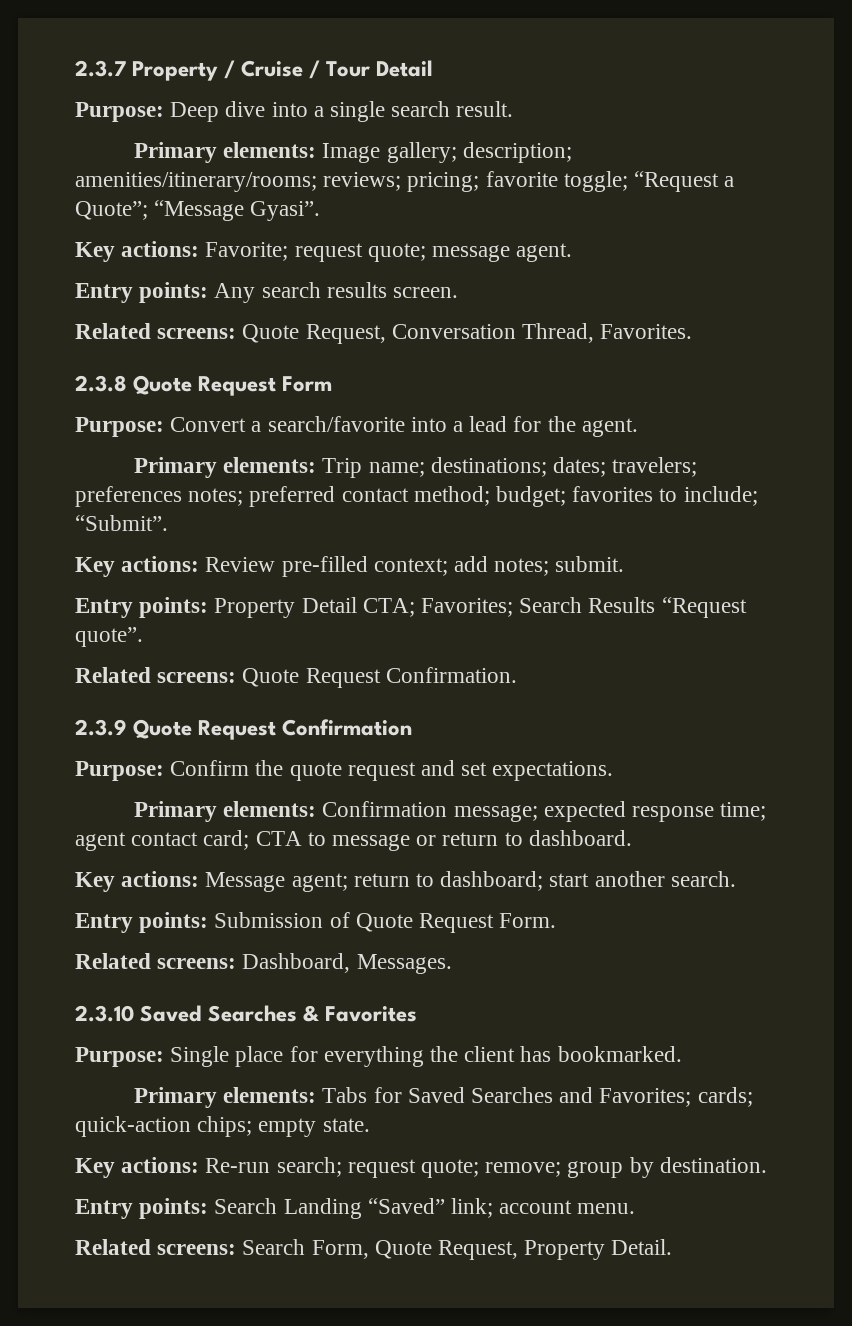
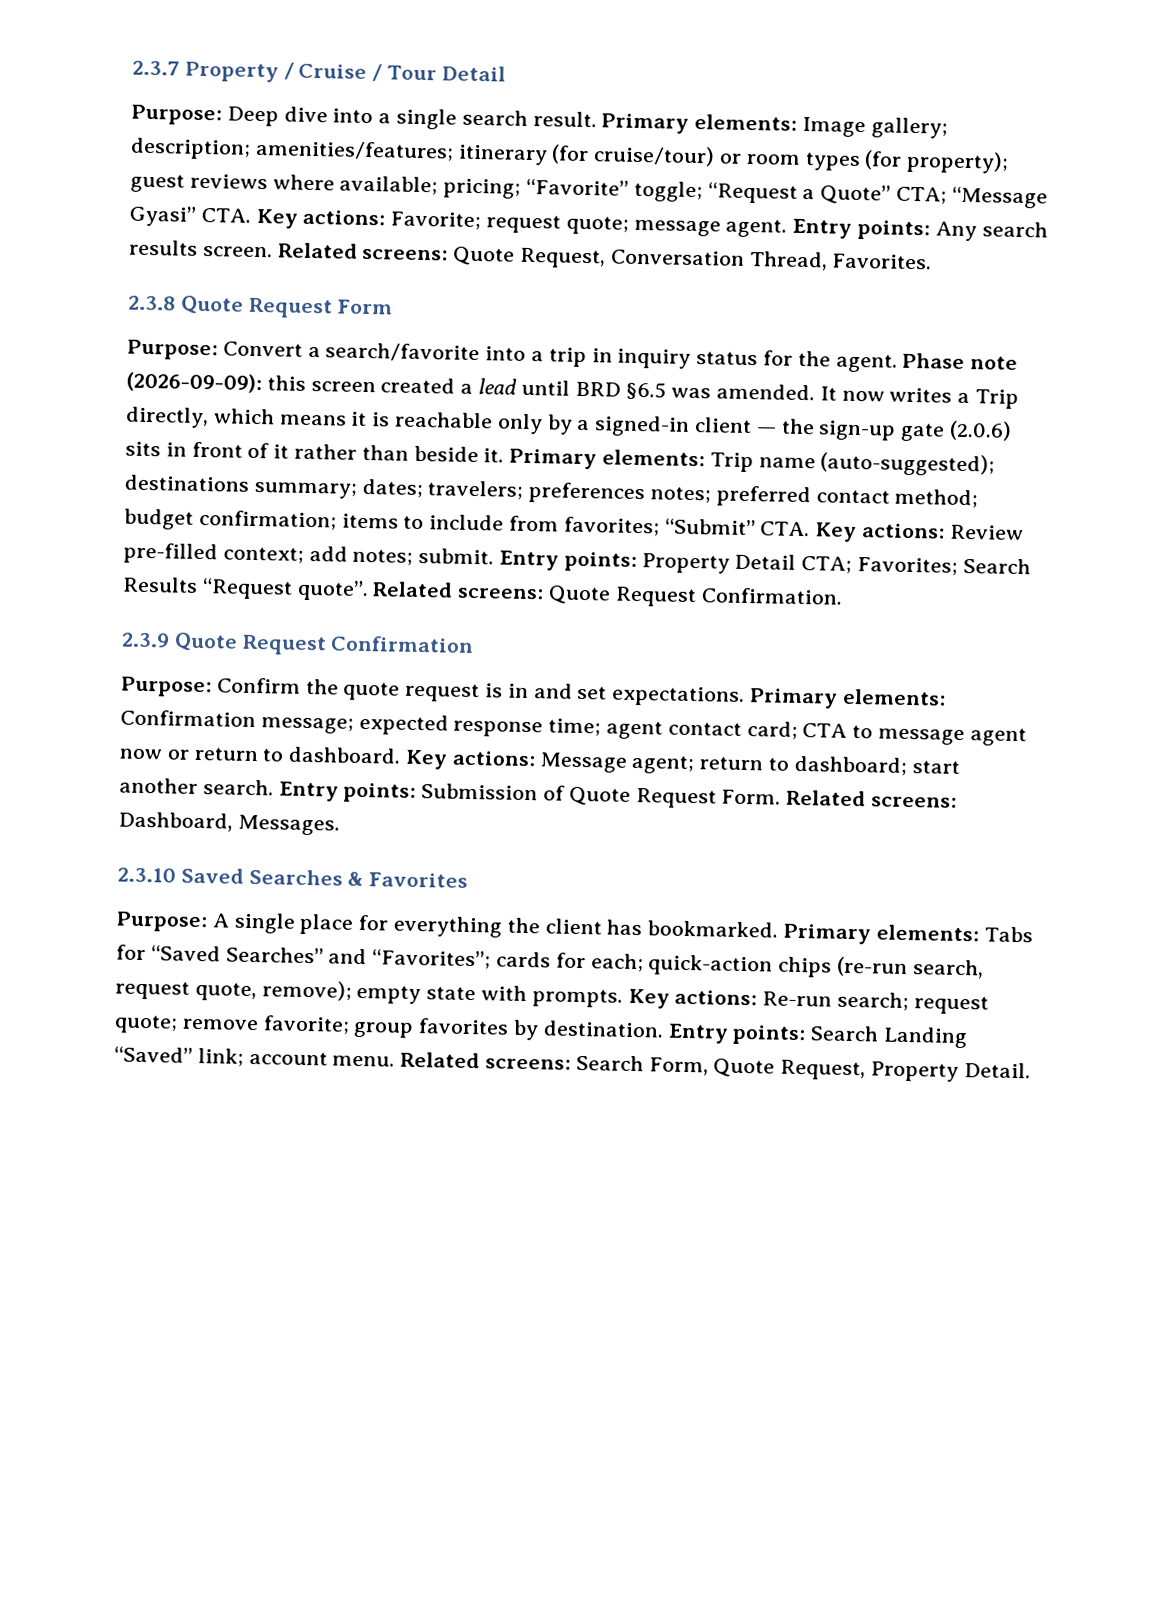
(514, 109) // -> (597, 119) none
[75,171,735,192] [75,200,321,221] amenities/itinerary/rooms; reviews; pricing; favorite toggle; “Request a Quote”; “Message Gyasi”. // -> [254,139,1010,174] [130,173,1048,209] [129,205,251,227] amenities/features; itinerary (for cruise/tour) or room types (for property); guest reviews where available; pricing; “Favorite” toggle; “Request a Quote” CTA; “Message Gyasi” CTA.
(573, 252) // -> (788, 228) none
(459, 292) // -> (273, 251) none
[469,416,508,432] lead -> [548,347,759,369] trip in inquiry status
[133,457,547,478] // Primary elements: Trip name; destinations; -> [902,352,1019,370] [126,371,1020,409] [125,406,1013,442] [125,441,996,477] [124,474,357,499] Phase note (2026-09-09): this screen created a lead until BRD §6.5 was amended. It now writes a Trip directly, which means it is reachable only by a signed-in client — the sign-up gate (2.0.6) sits in front of it rather than beside it. Primary elements: Trip name (auto-suggested); destinations summary;
[496,486,758,507] [75,515,168,531] budget; favorites to include; “Submit”. // -> [124,508,811,537] budget confirmation; items to include from favorites; “Submit” CTA.
(625, 564) // -> (495, 556) none
(143, 637) // -> (369, 590) none
(416, 771) none -> [485,683,529,699] is in
(614, 771) // -> (746, 696) none
(411, 842) none -> [969,727,1027,747] [119,748,163,760] agent now
(632, 838) // -> (402, 755) none
(736, 879) // -> (274, 787) none
(557, 920) // -> (782, 797) none
[170,1046,230,1067] Single -> [211,912,296,934] A single
(682, 1054) // -> (779, 929) none
[407,1087,753,1107] [75,1116,370,1137] Saved Searches and Favorites; cards; quick-action chips; empty state. // -> [150,945,984,979] [115,980,623,1008] “Saved Searches” and “Favorites”; cards for each; quick-action chips (re-run search, request quote, remove); empty state with prompts.
[485,1161,624,1178] remove; group -> [181,1015,510,1038] remove favorite; group favorites
(767, 1165) // -> (664, 1029) none
(636, 1208) // -> (396, 1061) none

